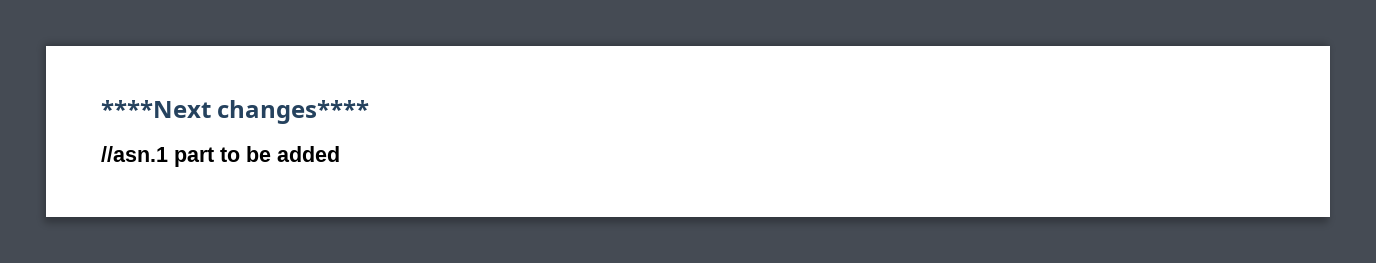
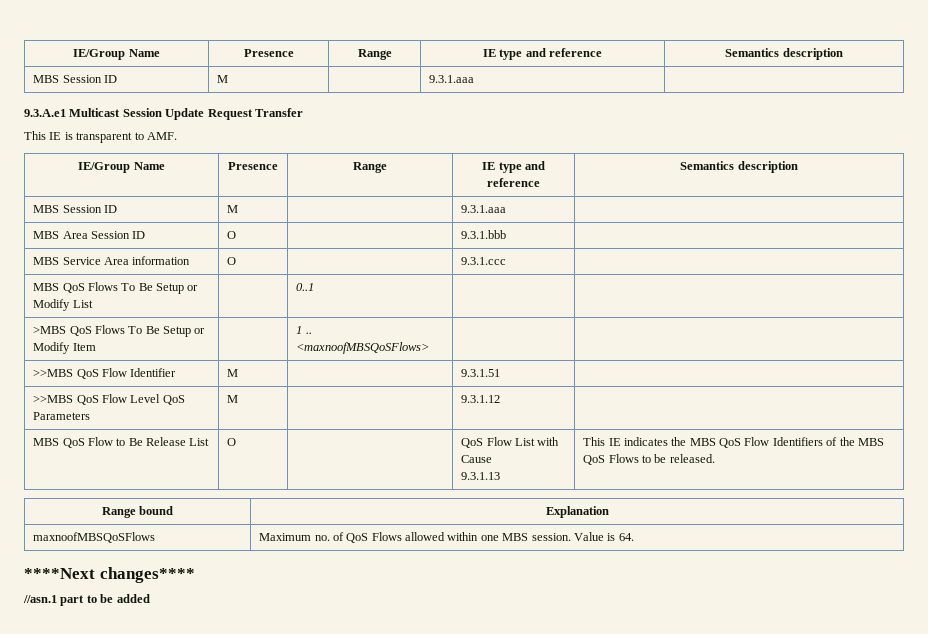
(101, 109) none -> [73,49,160,60] [243,49,294,57] [357,49,392,60] [482,48,603,60] [725,48,843,60] [33,75,117,83] [217,75,229,83] [429,75,475,83] [24,108,303,120] [24,131,177,143] [78,162,165,173] [228,162,278,170] [353,162,387,173] [482,161,545,173] [487,178,540,187] [680,161,798,173] [33,205,117,213] [227,205,239,213] [461,205,507,213] [33,231,146,239] [227,231,237,239] [461,230,507,239] [33,256,191,265] [227,257,237,265] [461,257,507,265] [33,282,199,294] [33,299,93,311] [296,283,315,291] [33,325,206,337] [33,342,96,354] [296,326,312,334] [296,342,430,354] [33,368,177,379] [227,369,239,377] [461,369,501,377] [33,394,185,405] [33,412,91,420] [227,395,239,403] [461,395,501,403] [33,437,210,448] [227,438,237,446] [461,437,560,448] [461,455,493,463] [461,472,501,480] [583,437,884,448] [583,454,715,465] [101,506,174,518] [545,506,609,518] [33,532,156,543] [259,532,634,543] IE/Group Name | Presence | Range | IE type and reference | Semantics description // MBS Session ID | M | | 9.3.1.aaa | // 9.3.A.e1 Multicast Session Update Request Transfer // This IE is transparent to AMF. // IE/Group Name | Presence | Range | IE type and reference | Semantics description // MBS Session ID | M | | 9.3.1.aaa | // MBS Area Session ID | O | | 9.3.1.bbb | // MBS Service Area information | O | | 9.3.1.ccc | // MBS QoS Flows To Be Setup or Modify List | | 0..1 | | // >MBS QoS Flows To Be Setup or Modify Item | | 1 .. <maxnoofMBSQoSFlows> | | // >>MBS QoS Flow Identifier | M | | 9.3.1.51 | // >>MBS QoS Flow Level QoS Parameters | M | | 9.3.1.12 | // MBS QoS Flow to Be Release List | O | | QoS Flow List with Cause // 9.3.1.13 | This IE indicates the MBS QoS Flow Identifiers of the MBS QoS Flows to be released. // Range bound | Explanation // maxnoofMBSQoSFlows | Maximum no. of QoS Flows allowed within one MBS session. Value is 64. //

